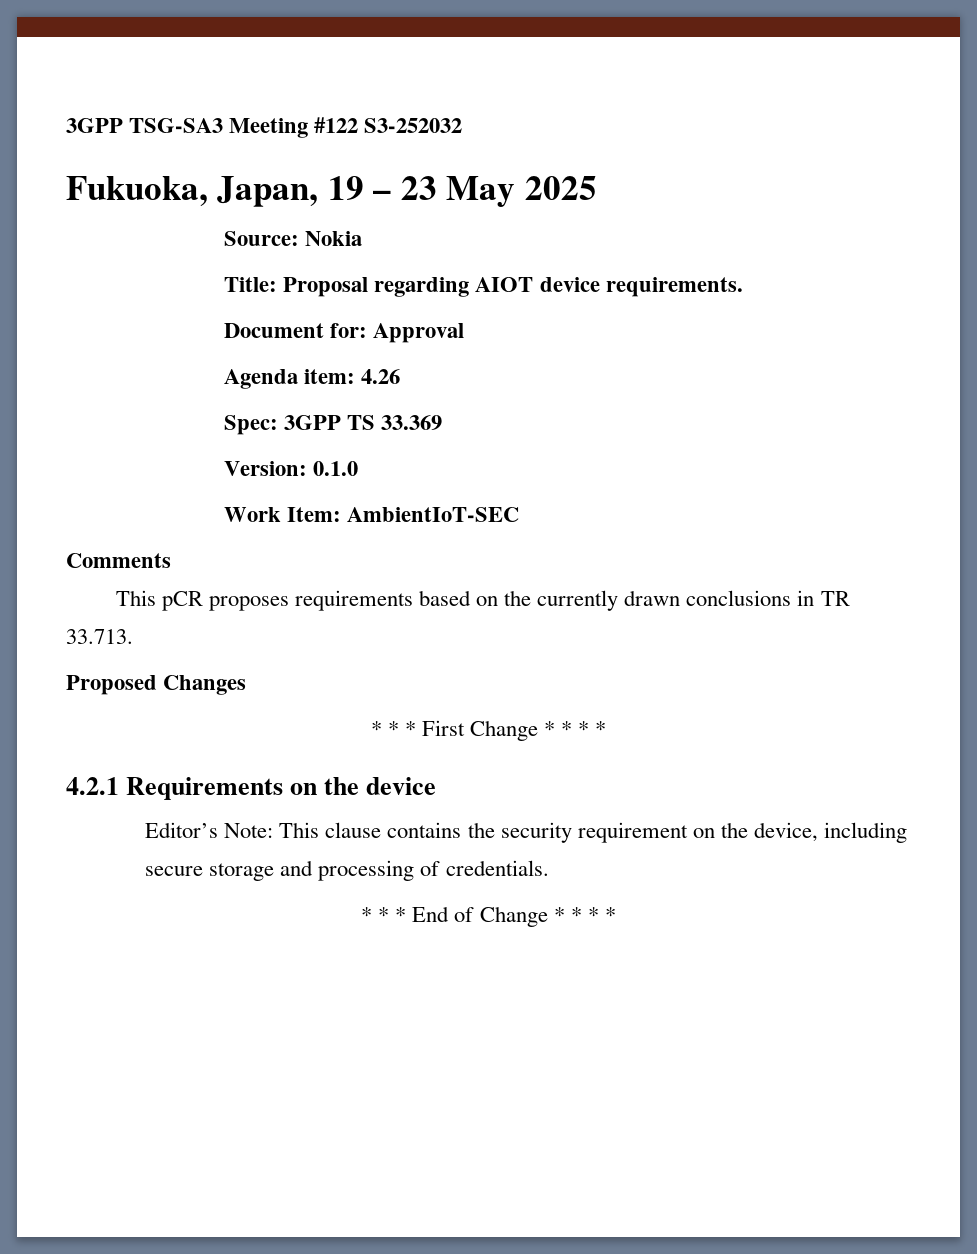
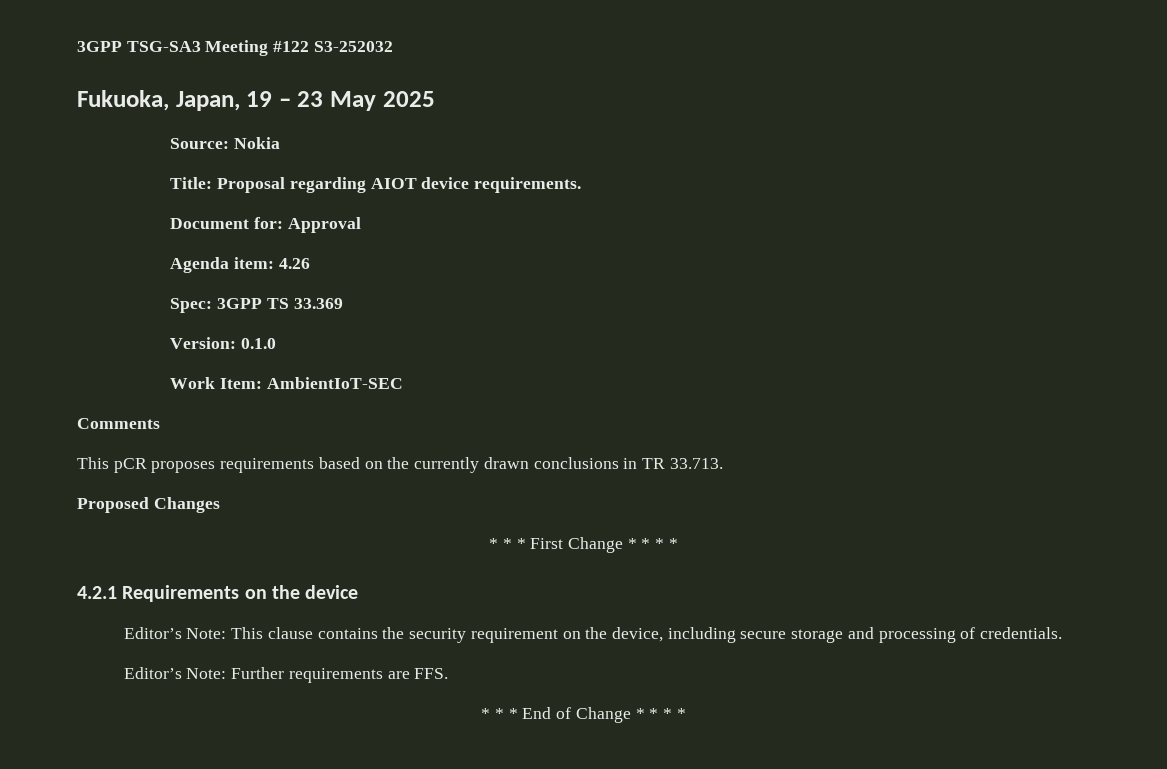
(549, 868) none -> [123,667,449,683] // Editor’s Note: Further requirements are FFS.

